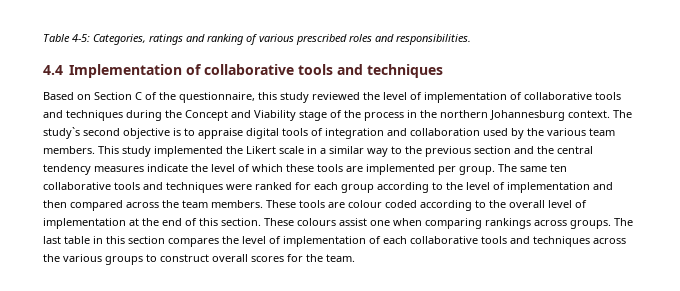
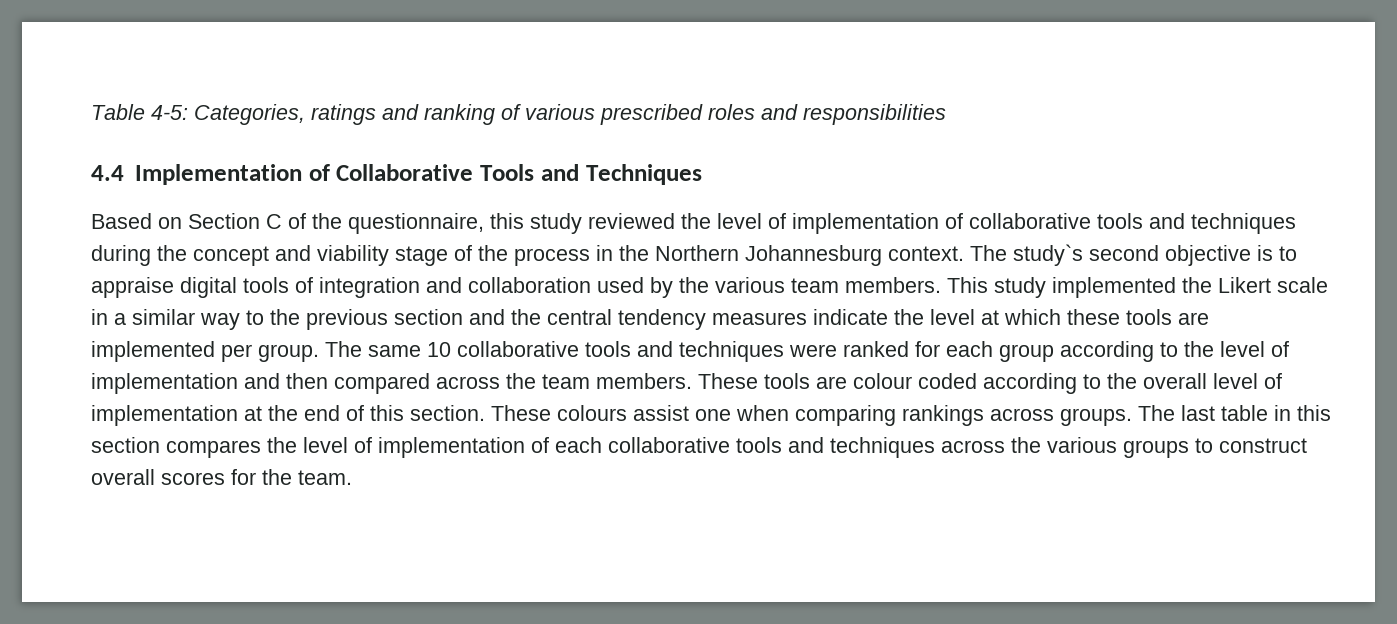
[396,34,471,45] responsibilities. -> [803,104,946,125] responsibilities
[203,64,443,78] collaborative tools and techniques -> [336,164,702,185] Collaborative Tools and Techniques
[185,110,296,121] Concept and Viability -> [193,245,389,266] concept and viability
[440,110,488,118] northern -> [655,245,739,261] Northern
[238,164,250,172] of -> [981,310,999,325] at
[550,164,567,172] ten -> [427,342,451,357] 10

